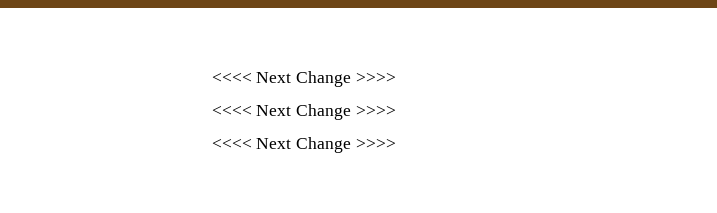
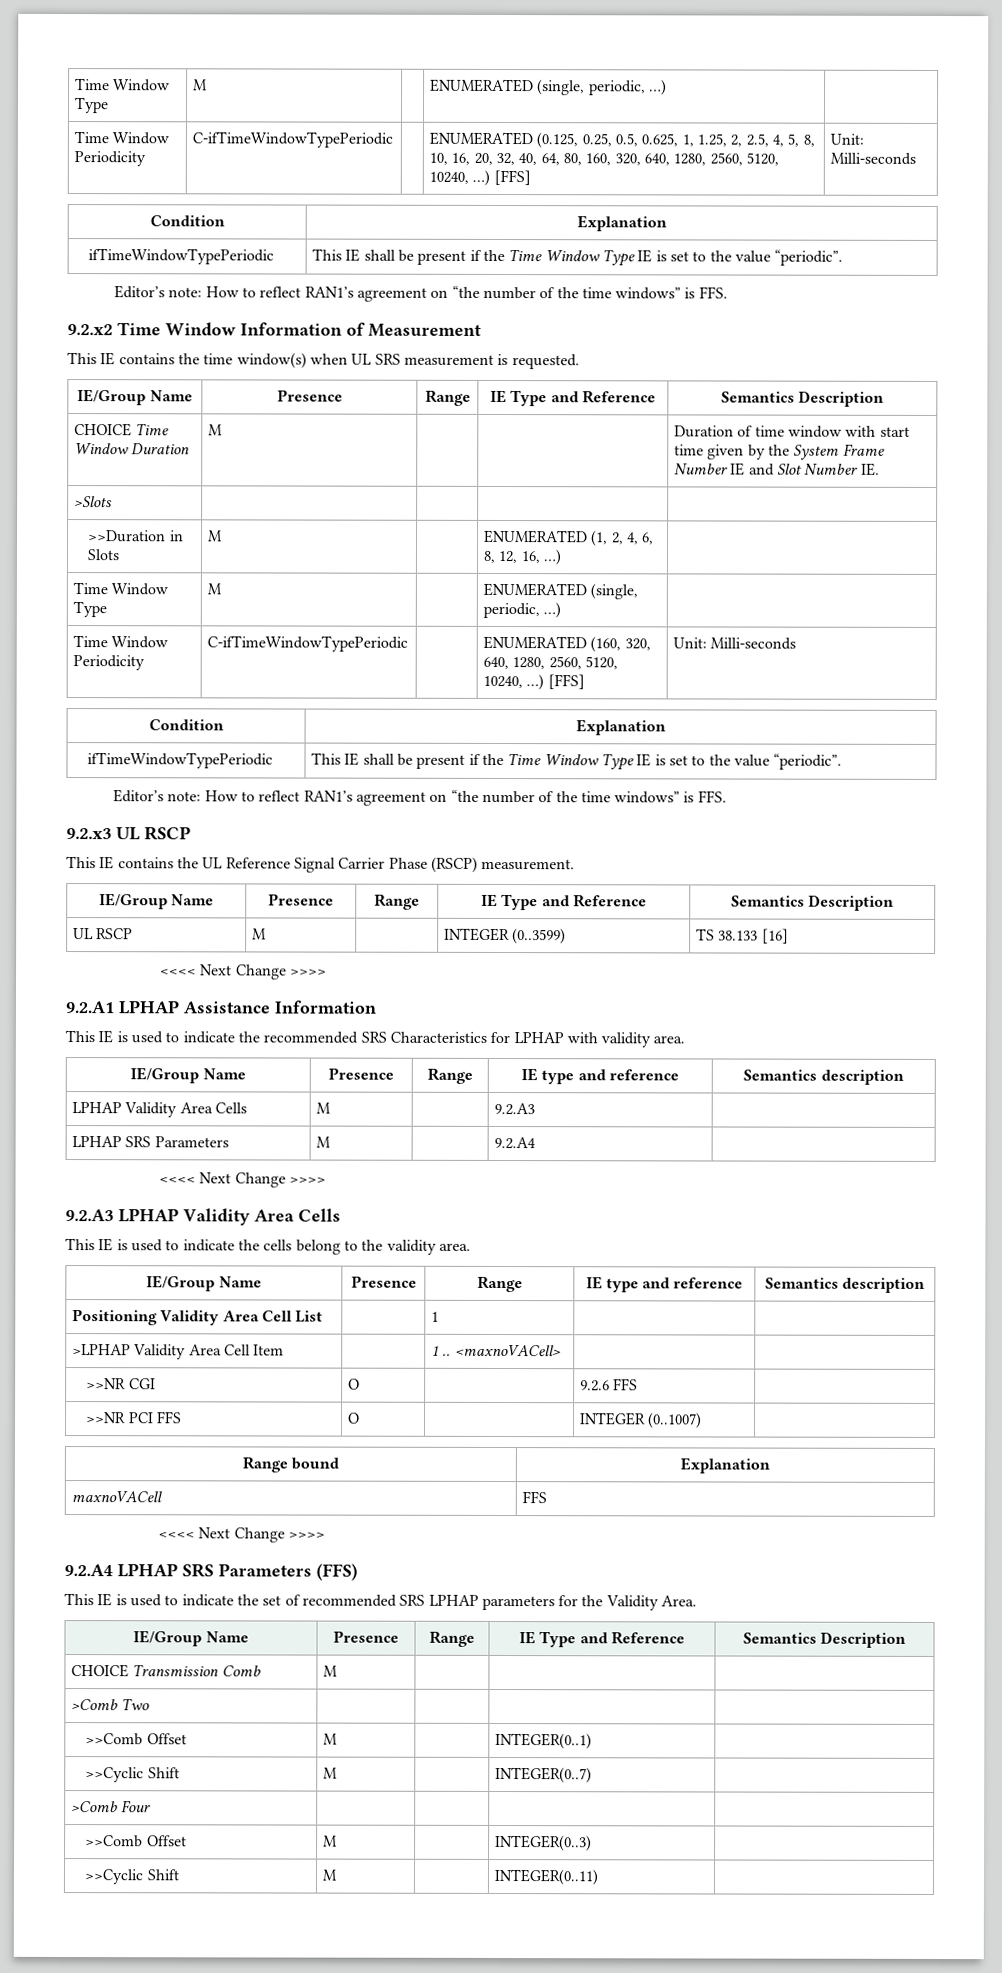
[211,71,396,87] [211,104,396,120] [211,137,396,153] <<<< Next Change >>>> // <<<< Next Change >>>> // <<<< Next Change >>>> -> [75,78,171,92] [74,97,110,114] [193,79,209,91] [430,78,668,96] [74,131,170,145] [74,151,147,167] [192,131,394,148] [429,131,815,149] [429,152,779,166] [429,169,531,186] [830,133,865,145] [830,152,917,165] [149,215,225,227] [576,215,667,232] [88,248,275,265] [312,248,844,267] [113,285,728,302] [67,322,482,337] [67,352,580,370] [77,389,193,406] [276,389,343,402] [424,389,471,406] [490,389,656,407] [720,390,885,407] [74,423,170,437] [74,443,191,455] [208,424,224,436] [674,425,910,438] [674,443,885,460] [674,462,880,476] [74,496,114,508] [88,530,184,543] [87,549,120,561] [208,530,224,542] [484,529,655,547] [483,549,562,566] [73,582,169,596] [73,601,108,618] [207,583,223,595] [483,582,639,600] [483,602,562,619] [73,635,169,649] [73,655,146,671] [207,635,409,652] [483,635,651,653] [483,656,619,670] [483,674,585,691] [673,637,797,650] [148,719,224,731] [575,719,666,736] [87,752,274,769] [311,752,843,771] [112,789,727,806] [66,826,191,841] [66,856,576,873] [98,893,215,910] [268,893,334,906] [374,893,420,910] [481,893,647,911] [730,894,895,911] [73,928,134,940] [252,928,268,940] [444,927,567,945] [696,928,789,944] [159,964,327,980] [65,1000,376,1015] [65,1030,686,1048] [130,1067,246,1084] [328,1067,394,1080] [427,1067,473,1084] [521,1068,679,1085] [743,1069,904,1085] [72,1102,248,1118] [316,1102,332,1114] [494,1102,536,1116] [72,1136,229,1148] [316,1136,332,1148] [494,1136,537,1150] [158,1172,326,1188] [65,1208,341,1226] [65,1238,471,1255] [146,1275,262,1292] [350,1275,417,1288] [476,1275,523,1293] [585,1276,744,1293] [764,1277,926,1293] [72,1309,324,1326] [431,1311,440,1322] [72,1344,285,1360] [431,1344,561,1357] [86,1378,156,1390] [348,1378,361,1390] [580,1378,639,1392] [86,1411,182,1424] [348,1412,361,1424] [580,1412,703,1429] [241,1456,340,1473] [680,1457,770,1474] [71,1491,163,1503] [522,1491,548,1504] [157,1527,325,1543] [64,1563,358,1581] [64,1593,698,1611] [133,1630,249,1647] [333,1630,399,1643] [429,1630,475,1647] [519,1631,685,1648] [742,1631,907,1648] [71,1664,261,1678] [323,1665,339,1677] [71,1698,151,1711] [85,1733,187,1746] [323,1733,339,1745] [495,1732,593,1750] [85,1767,180,1783] [323,1767,339,1779] [495,1766,593,1784] [71,1800,152,1813] [85,1835,187,1848] [323,1835,339,1847] [495,1834,593,1852] [84,1869,179,1885] [322,1869,338,1881] [494,1868,599,1886] Time Window Type | M | | ENUMERATED (single, periodic, …) | // Time Window Periodicity | C-ifTimeWindowTypePeriodic | | ENUMERATED (0.125, 0.25, 0.5, 0.625, 1, 1.25, 2, 2.5, 4, 5, 8, 10, 16, 20, 32, 40, 64, 80, 160, 320, 640, 1280, 2560, 5120, 10240, …) [FFS] | Unit: Milli-seconds // Condition | Explanation // ifTimeWindowTypePeriodic | This IE shall be present if the Time Window Type IE is set to the value “periodic”. // Editor’s note: How to reflect RAN1’s agreement on “the number of the time windows” is FFS. // 9.2.x2 Time Window Information of Measurement // This IE contains the time window(s) when UL SRS measurement is requested. // IE/Group Name | Presence | Range | IE Type and Reference | Semantics Description // CHOICE Time Window Duration | M | | | Duration of time window with start time given by the System Frame Number IE and Slot Number IE. // >Slots | | | | // >>Duration in Slots | M | | ENUMERATED (1, 2, 4, 6, 8, 12, 16, …) | // Time Window Type | M | | ENUMERATED (single, periodic, …) | // Time Window Periodicity | C-ifTimeWindowTypePeriodic | | ENUMERATED (160, 320, 640, 1280, 2560, 5120, 10240, …) [FFS] | Unit: Milli-seconds // Condition | Explanation // ifTimeWindowTypePeriodic | This IE shall be present if the Time Window Type IE is set to the value “periodic”. // Editor’s note: How to reflect RAN1’s agreement on “the number of the time windows” is FFS. // 9.2.x3 UL RSCP // This IE contains the UL Reference Signal Carrier Phase (RSCP) measurement. // IE/Group Name | Presence | Range | IE Type and Reference | Semantics Description // UL RSCP | M | | INTEGER (0..3599) | TS 38.133 [16] // <<<< Next Change >>>> // 9.2.A1 LPHAP Assistance Information // This IE is used to indicate the recommended SRS Characteristics for LPHAP with validity area. // IE/Group Name | Presence | Range | IE type and reference | Semantics description // LPHAP Validity Area Cells | M | | 9.2.A3 | // LPHAP SRS Parameters | M | | 9.2.A4 | // <<<< Next Change >>>> // 9.2.A3 LPHAP Validity Area Cells // This IE is used to indicate the cells belong to the validity area. // IE/Group Name | Presence | Range | IE type and reference | Semantics description // Positioning Validity Area Cell List | | 1 | | // >LPHAP Validity Area Cell Item | | 1 .. <maxnoVACell> | | // >>NR CGI | O | | 9.2.6 FFS | // >>NR PCI FFS | O | | INTEGER (0..1007) | // Range bound | Explanation // maxnoVACell | FFS // <<<< Next Change >>>> // 9.2.A4 LPHAP SRS Parameters (FFS) // This IE is used to indicate the set of recommended SRS LPHAP parameters for the Validity Area. // IE/Group Name | Presence | Range | IE Type and Reference | Semantics Description // CHOICE Transmission Comb | M | | | // >Comb Two | | | | // >>Comb Offset | M | | INTEGER(0..1) | // >>Cyclic Shift | M | | INTEGER(0..7) | // >Comb Four | | | | // >>Comb Offset | M | | INTEGER(0..3) | // >>Cyclic Shift | M | | INTEGER(0..11) |

